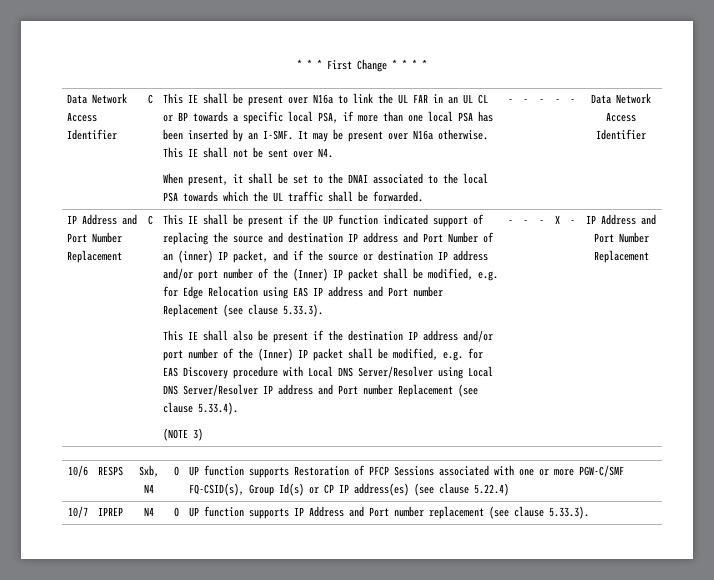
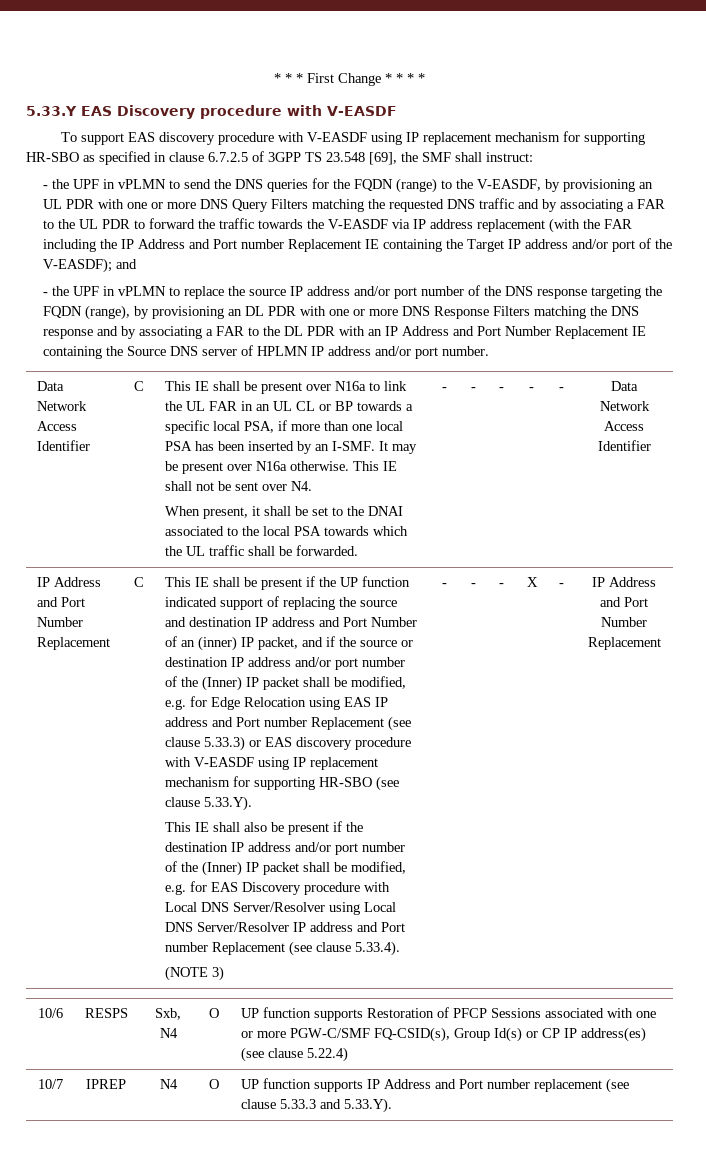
(427, 64) none -> [26,105,397,119] [61,131,646,145] [26,151,533,165] [43,178,654,193] [43,198,666,212] [43,218,633,233] [43,238,673,252] [43,258,138,273] [43,285,663,299] [43,305,640,320] [43,326,647,339] [43,345,490,359] // 5.33.Y EAS Discovery procedure with V-EASDF // To support EAS discovery procedure with V-EASDF using IP replacement mechanism for supporting HR-SBO as specified in clause 6.7.2.5 of 3GPP TS 23.548 [69], the SMF shall instruct: // - the UPF in vPLMN to send the DNS queries for the FQDN (range) to the V-EASDF, by provisioning an UL PDR with one or more DNS Query Filters matching the requested DNS traffic and by associating a FAR to the UL PDR to forward the traffic towards the V-EASDF via IP address replacement (with the FAR including the IP Address and Port number Replacement IE containing the Target IP address and/or port of the V-EASDF); and // - the UPF in vPLMN to replace the source IP address and/or port number of the DNS response targeting the FQDN (range), by provisioning an DL PDR with one or more DNS Response Filters matching the DNS response and by associating a FAR to the DL PDR with an IP Address and Port Number Replacement IE containing the Source DNS server of HPLMN IP address and/or port number.
[282,304,323,317] 5.33.3). -> [203,736,411,751] [164,757,378,770] [164,776,399,791] [164,796,252,811] 5.33.3) or EAS discovery procedure with V-EASDF using IP replacement mechanism for supporting HR-SBO (see clause 5.33.Y).
[548,506,589,519] 5.33.3). -> [279,1098,392,1113] 5.33.3 and 5.33.Y).

